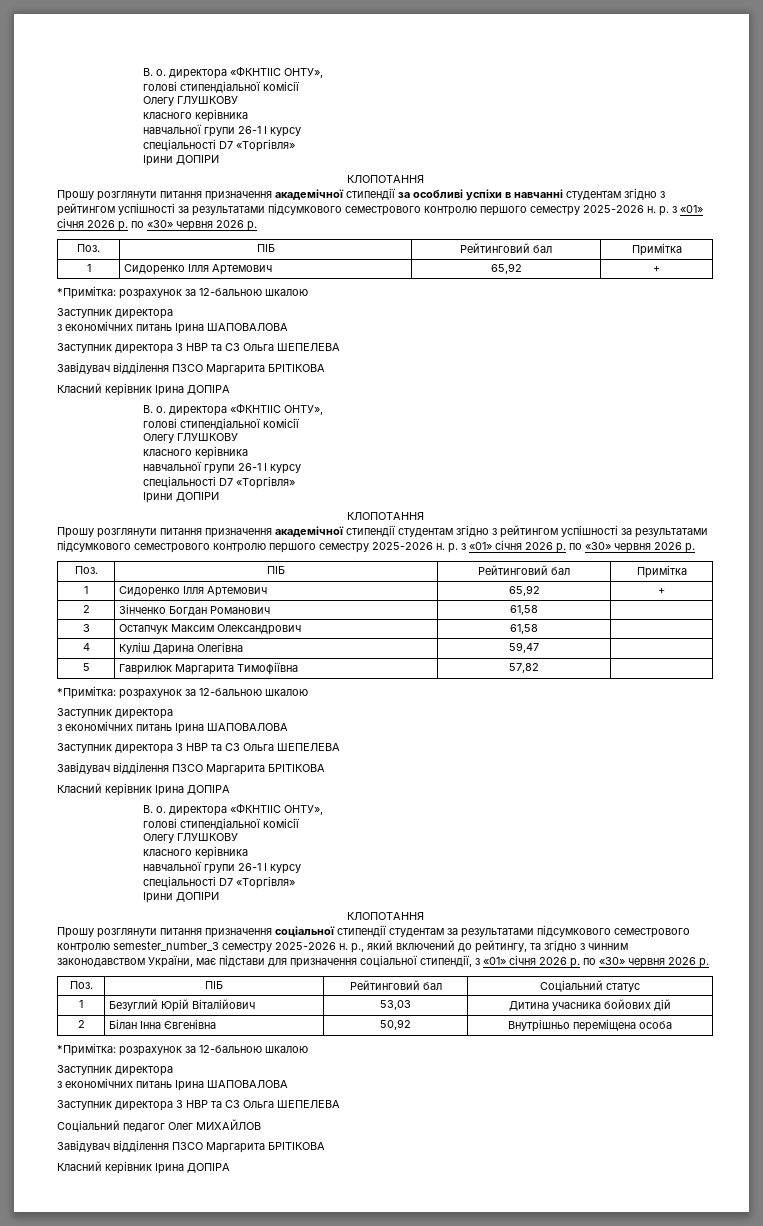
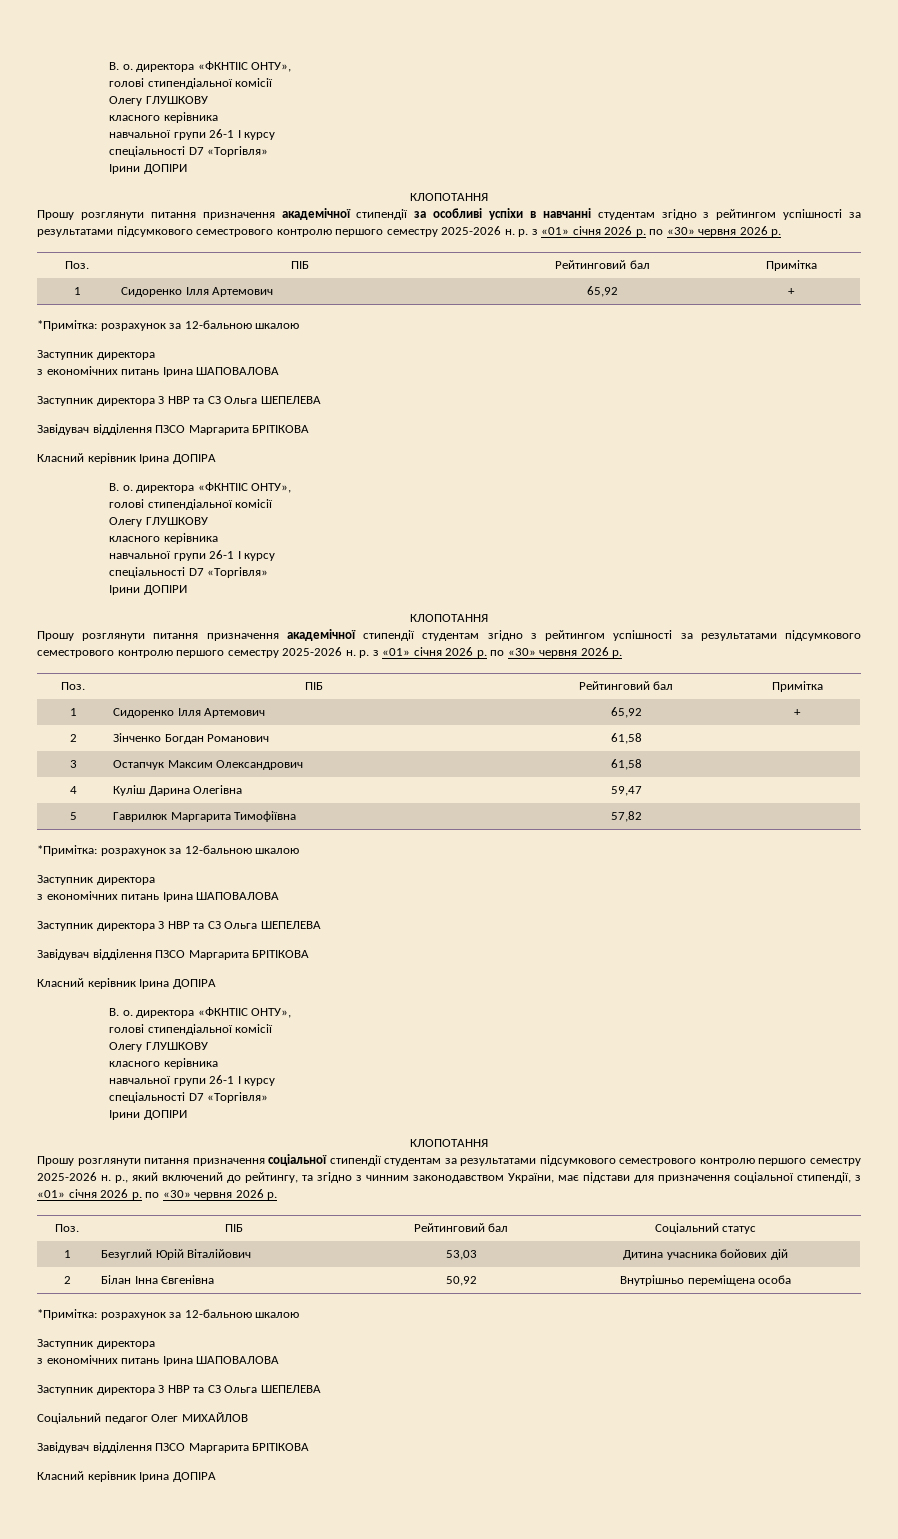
[113,941,219,951] semester_number_3 -> [758,1158,807,1166] першого

